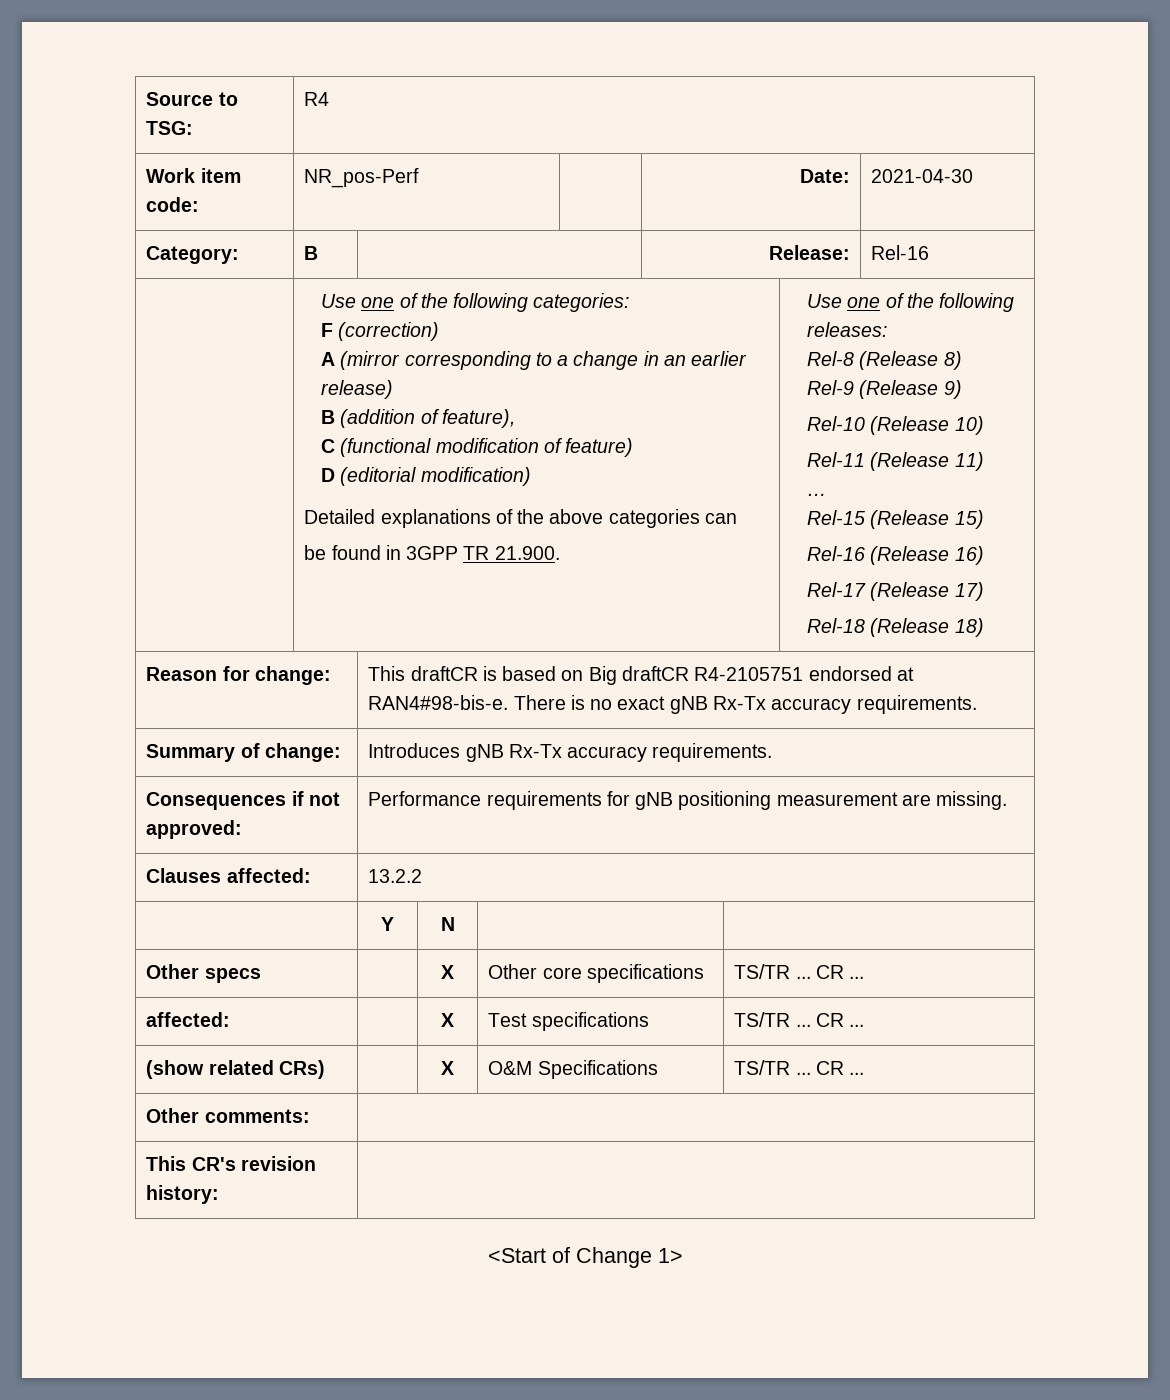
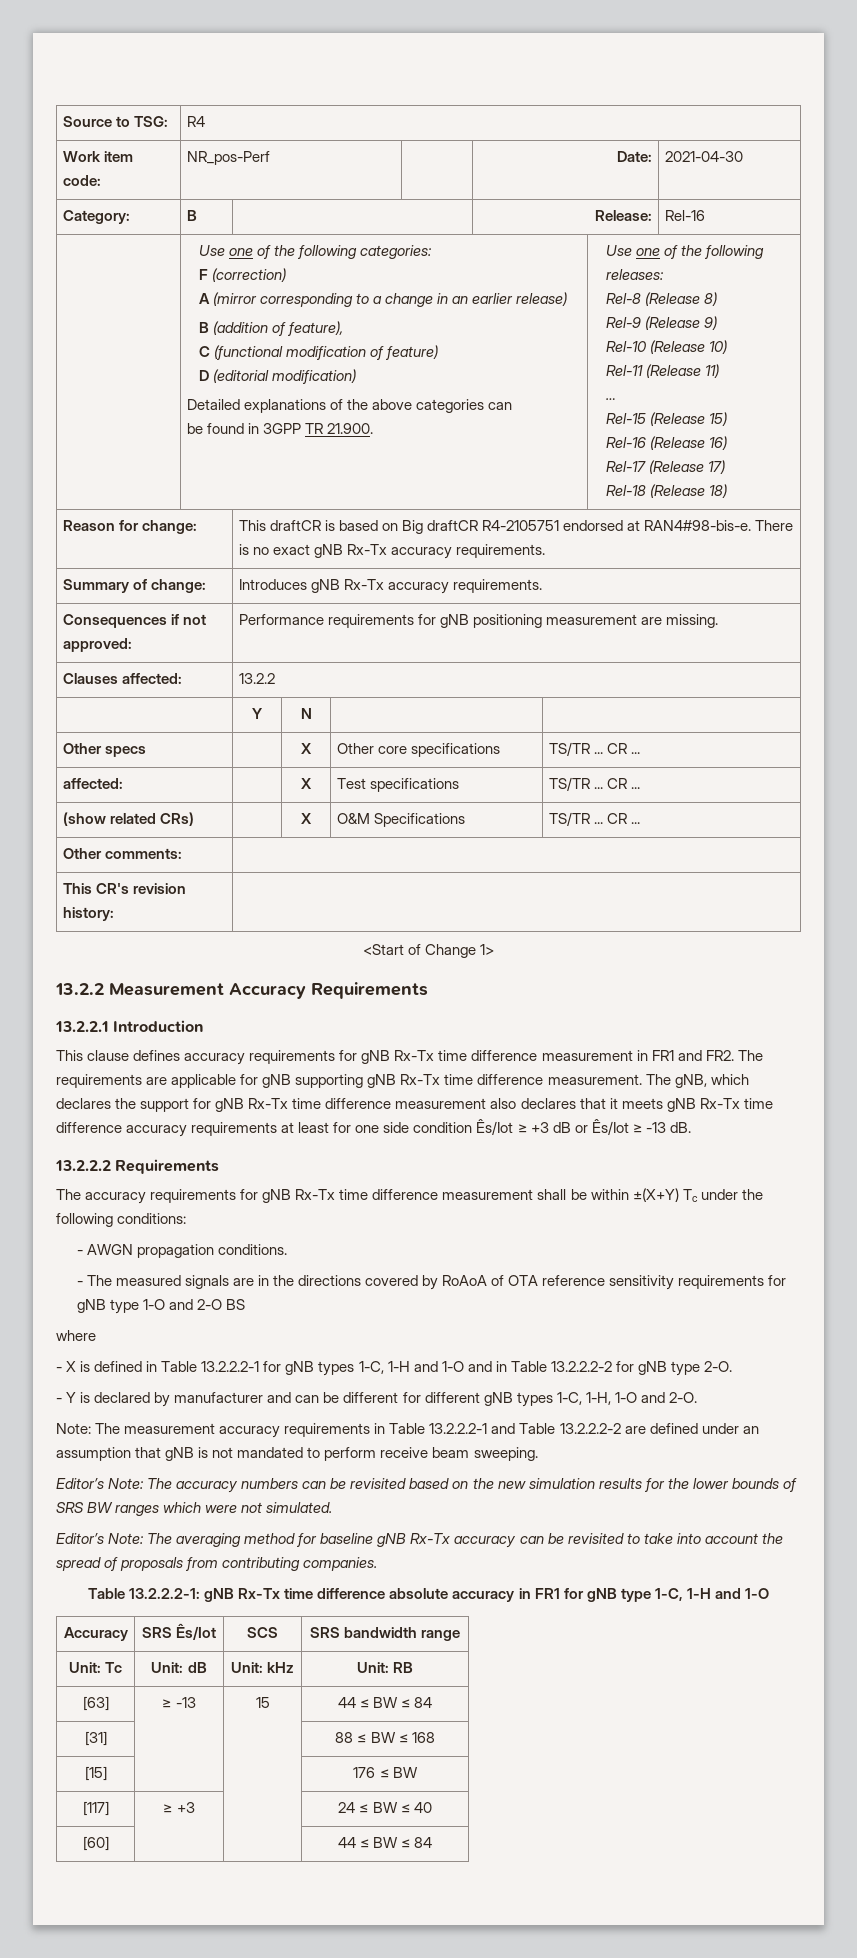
(683, 1255) none -> [55,982,428,999] [55,1020,204,1032] [56,1050,763,1065] [56,1074,749,1088] [56,1098,773,1112] [56,1119,691,1137] [55,1159,220,1174] [56,1188,763,1204] [56,1213,187,1227] [76,1244,287,1258] [76,1275,787,1290] [76,1299,245,1314] [56,1330,96,1341] [56,1361,733,1376] [56,1392,697,1407] [56,1423,759,1438] [56,1447,538,1461] [56,1478,797,1493] [56,1502,333,1516] [56,1533,783,1548] [56,1557,378,1571] [88,1588,769,1602] [63,1627,128,1641] [141,1623,217,1640] [247,1627,278,1638] [309,1627,461,1641] [68,1662,123,1673] [151,1662,207,1673] [230,1662,295,1673] [356,1662,414,1673] [82,1696,109,1711] [162,1697,196,1708] [255,1697,270,1708] [337,1697,433,1708] [84,1731,107,1746] [335,1732,435,1743] [84,1766,107,1781] [353,1767,418,1778] [82,1801,109,1816] [163,1802,195,1813] [338,1802,432,1813] [82,1836,109,1851] [337,1837,433,1848] // 13.2.2 Measurement Accuracy Requirements // 13.2.2.1 Introduction // This clause defines accuracy requirements for gNB Rx-Tx time difference measurement in FR1 and FR2. The requirements are applicable for gNB supporting gNB Rx-Tx time difference measurement. The gNB, which declares the support for gNB Rx-Tx time difference measurement also declares that it meets gNB Rx-Tx time difference accuracy requirements at least for one side condition Ês/Iot ≥ +3 dB or Ês/Iot ≥ -13 dB. // 13.2.2.2 Requirements // The accuracy requirements for gNB Rx-Tx time difference measurement shall be within ±(X+Y) Tc under the following conditions: // - AWGN propagation conditions. // - The measured signals are in the directions covered by RoAoA of OTA reference sensitivity requirements for gNB type 1-O and 2-O BS // where // - X is defined in Table 13.2.2.2-1 for gNB types 1-C, 1-H and 1-O and in Table 13.2.2.2-2 for gNB type 2-O. // - Y is declared by manufacturer and can be different for different gNB types 1-C, 1-H, 1-O and 2-O. // Note: The measurement accuracy requirements in Table 13.2.2.2-1 and Table 13.2.2.2-2 are defined under an assumption that gNB is not mandated to perform receive beam sweeping. // Editor’s Note: The accuracy numbers can be revisited based on the new simulation results for the lower bounds of SRS BW ranges which were not simulated. // Editor’s Note: The averaging method for baseline gNB Rx-Tx accuracy can be revisited to take into account the spread of proposals from contributing companies. // Table 13.2.2.2-1: gNB Rx-Tx time difference absolute accuracy in FR1 for gNB type 1-C, 1-H and 1-O // Accuracy | SRS Ês/Iot | SCS | SRS bandwidth range // Unit: Tc | Unit: dB | Unit: kHz | Unit: RB // [63] | ≥ -13 | 15 | 44 ≤ BW ≤ 84 // [31] | | | 88 ≤ BW ≤ 168 // [15] | | | 176 ≤ BW // [117] | ≥ +3 | | 24 ≤ BW ≤ 40 // [60] | | | 44 ≤ BW ≤ 84

